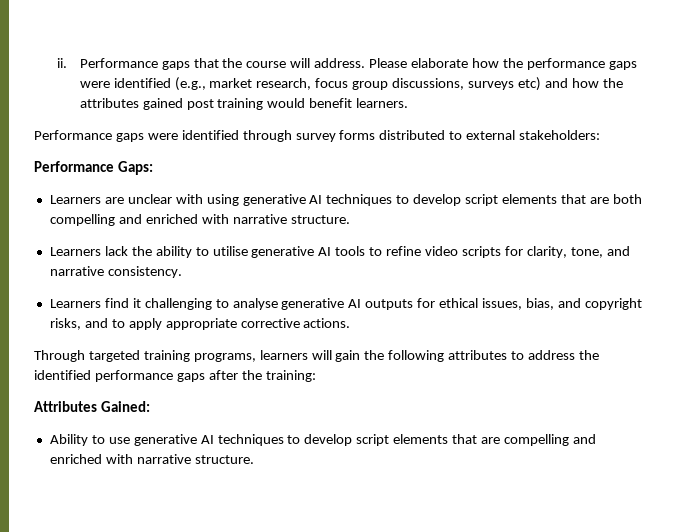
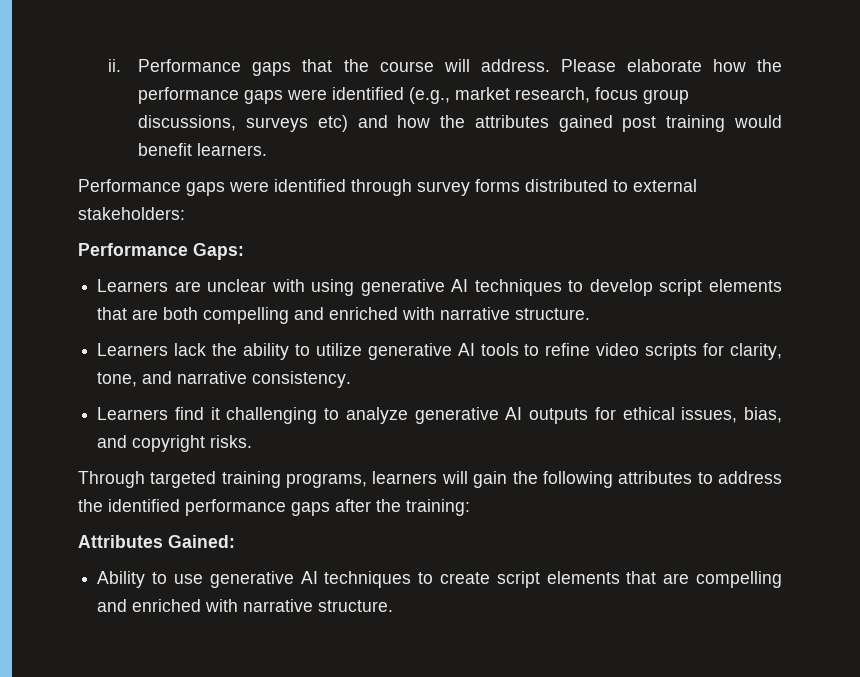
[212,246,248,256] utilise -> [315,343,362,356] utilize
[232,298,278,310] analyse -> [345,407,408,424] analyze
[49,318,351,330] risks, and to apply appropriate corrective actions. -> [210,435,253,448] risks.
[304,434,353,446] develop -> [439,572,490,584] create

